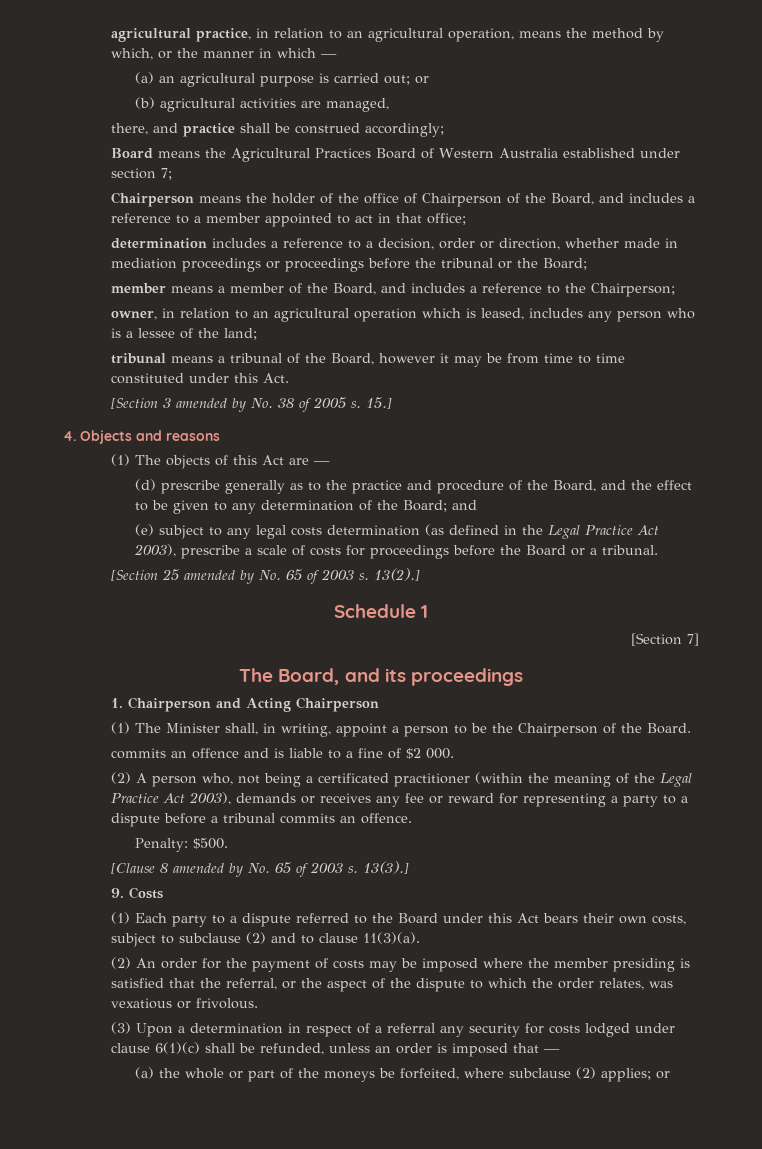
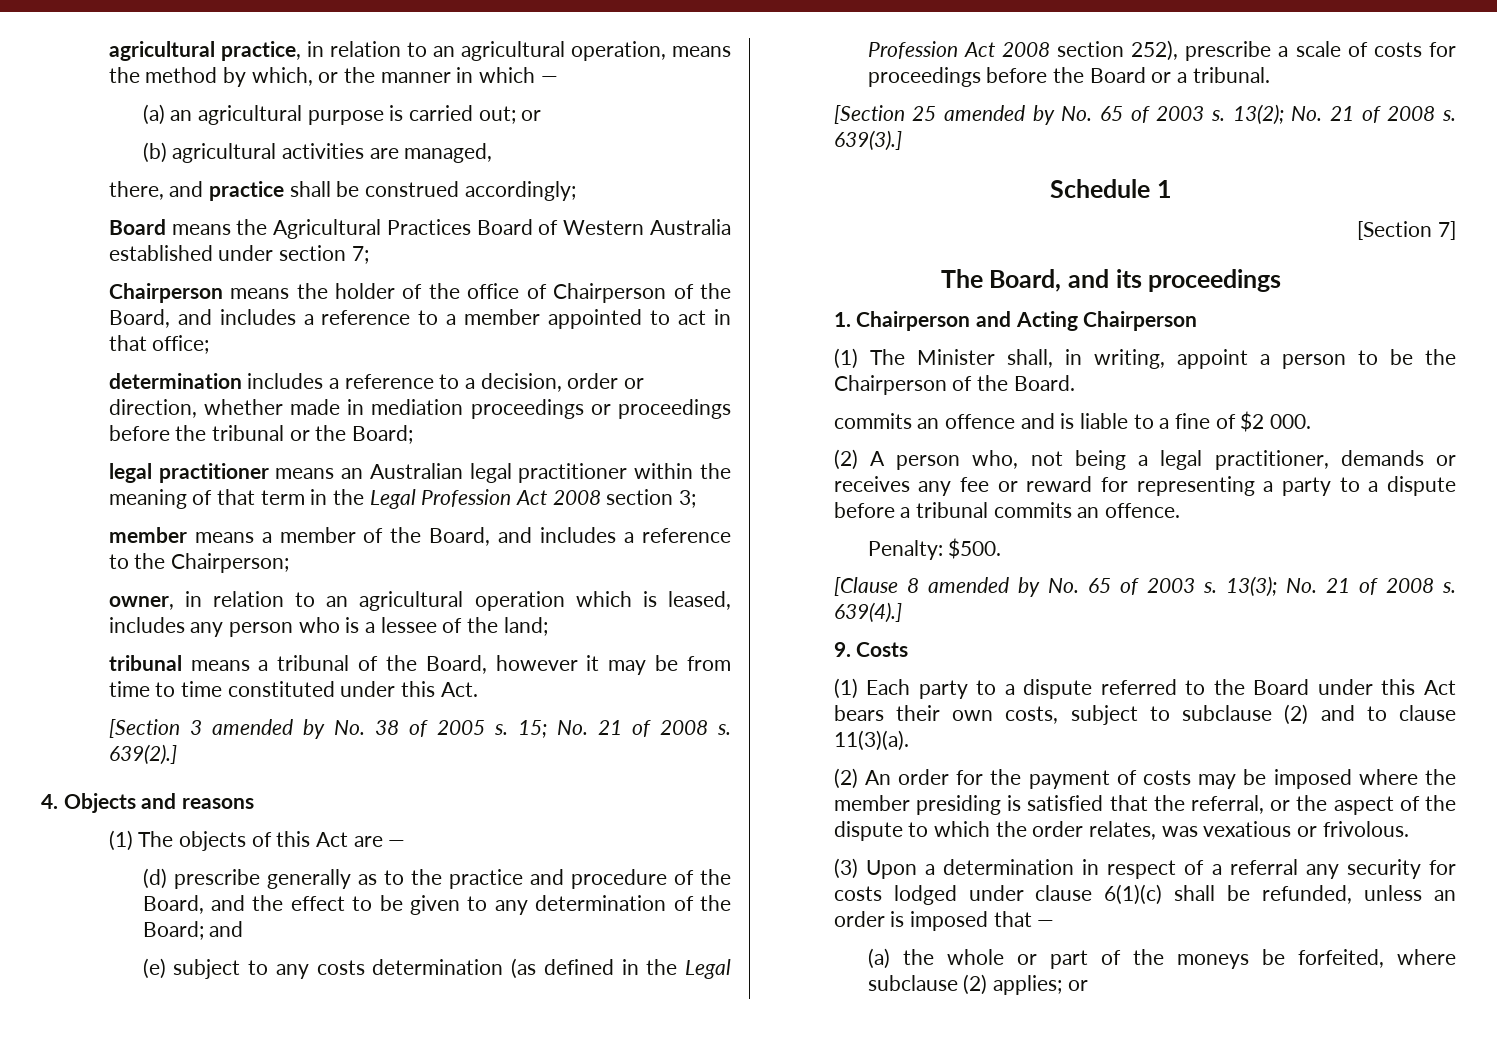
(587, 264) none -> [108,463,731,483] [108,489,697,509] // legal practitioner means an Australian legal practitioner within the meaning of that term in the Legal Profession Act 2008 section 3;
[365,397,392,409] 15.] -> [517,720,731,738] [108,744,177,765] 15; No. 21 of 2008 s. 639(2).]
[255,525,286,539] legal -> (309, 971) none
[584,525,659,535] [133,544,176,557] Practice Act 2003), -> [867,40,1179,61] Profession Act 2008 section 252),
[373,568,420,581] 13(2).] -> [1232,104,1457,125] [833,130,902,151] 13(2); No. 21 of 2008 s. 639(3).]
[317,772,692,787] [110,792,231,805] certificated practitioner (within the meaning of the Legal Practice Act 2003), -> [1160,450,1329,470] legal practitioner,
[362,861,409,874] 13(3).] -> [1225,576,1456,597] [833,602,902,623] 13(3); No. 21 of 2008 s. 639(4).]

